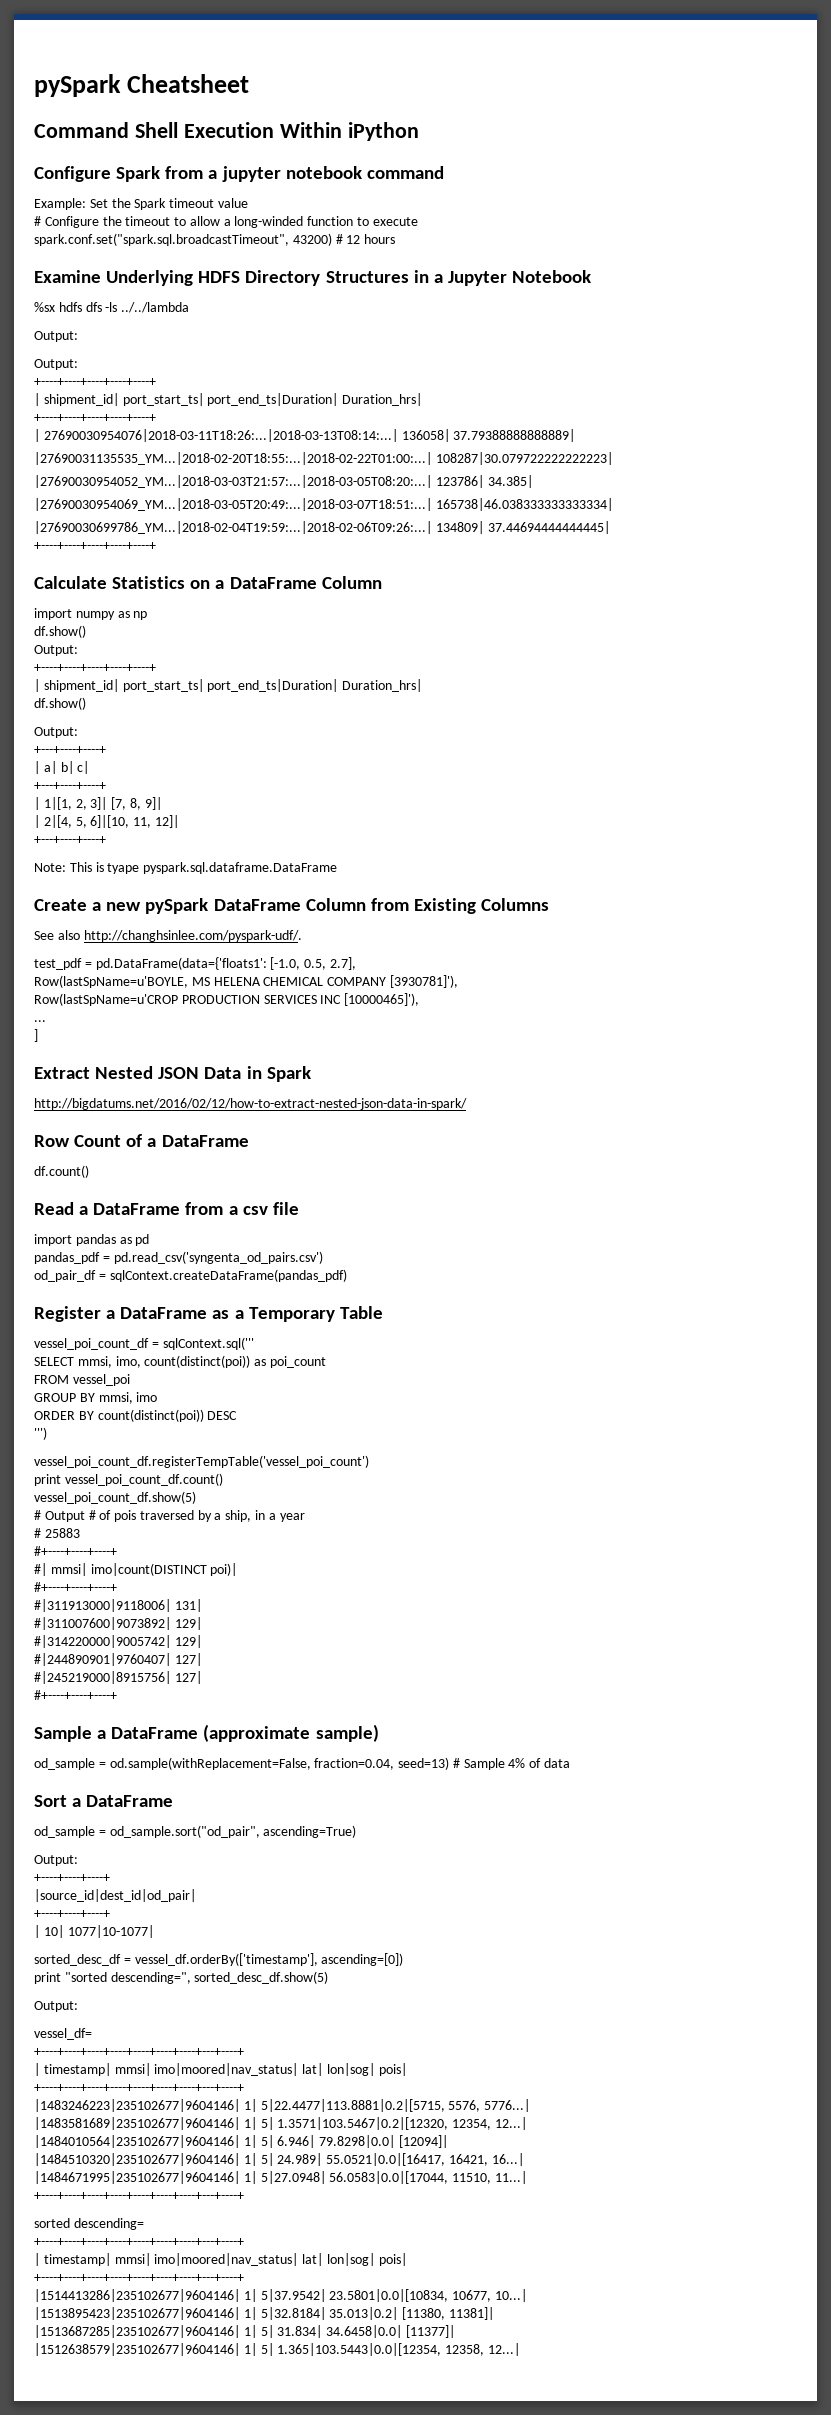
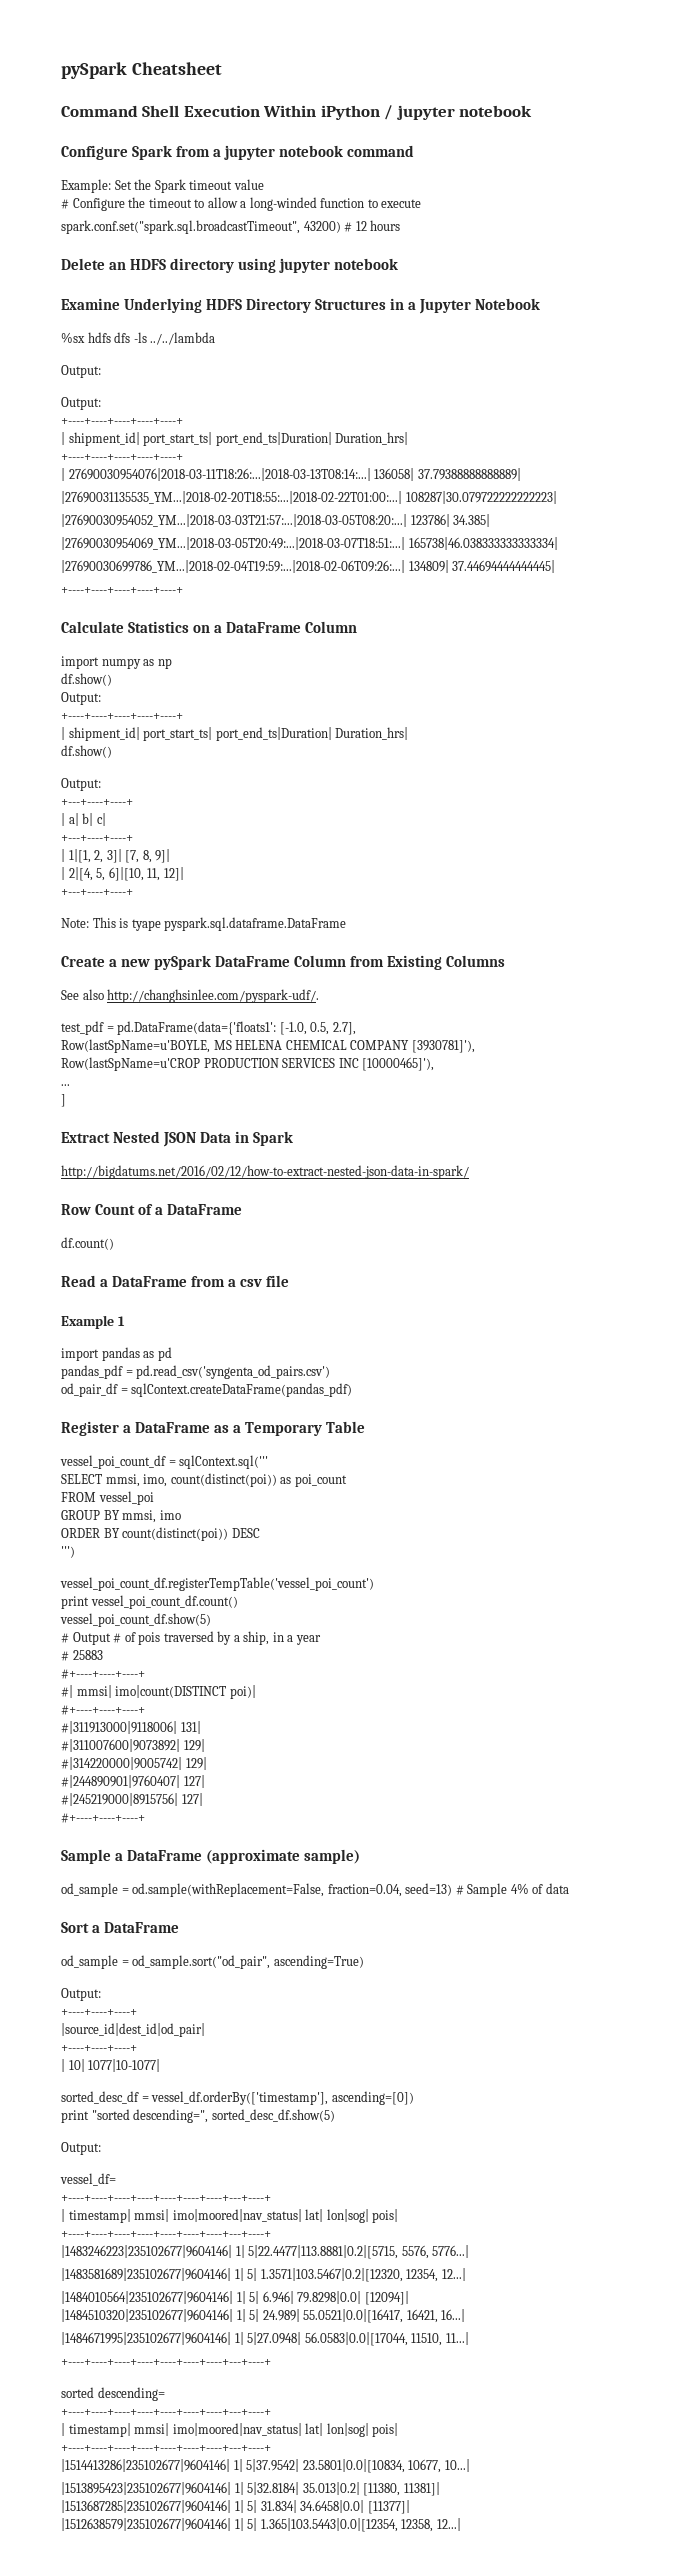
(419, 131) none -> [384,105,533,120] / jupyter notebook
(396, 239) none -> [61,258,399,273] // Delete an HDFS directory using jupyter notebook
(299, 1208) none -> [61,1315,125,1329] // Example 1

